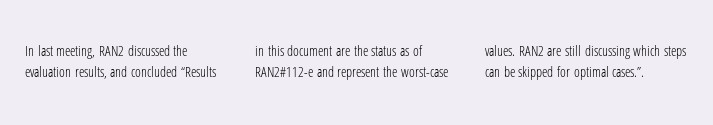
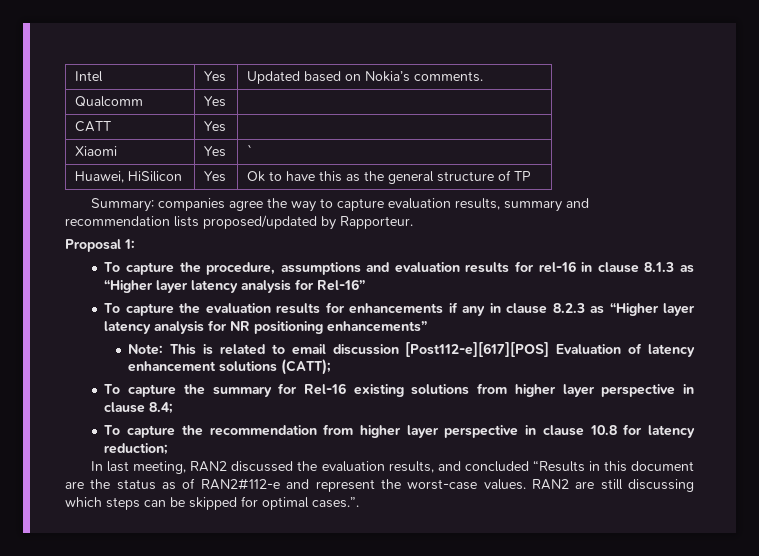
(25, 51) none -> [75,71,104,82] [204,71,227,82] [247,71,484,84] [75,96,144,107] [204,96,227,107] [75,121,112,132] [204,121,227,132] [75,146,118,156] [204,146,227,157] [247,144,253,156] [75,171,183,183] [204,171,227,182] [247,170,532,184] [91,198,590,212] [65,215,413,230] [65,239,135,252] [104,261,694,275] [104,279,366,293] [104,302,695,316] [104,320,428,334] [128,342,695,357] [128,359,332,375] [104,383,694,397] [104,402,174,414] [104,424,695,438] [104,443,169,455] Intel | Yes | Updated based on Nokia’s comments. // Qualcomm | Yes | // CATT | Yes | // Xiaomi | Yes | ` // Huawei, HiSilicon | Yes | Ok to have this as the general structure of TP // Summary: companies agree the way to capture evaluation results, summary and recommendation lists proposed/updated by Rapporteur. // Proposal 1: // To capture the procedure, assumptions and evaluation results for rel-16 in clause 8.1.3 as “Higher layer latency analysis for Rel-16” // To capture the evaluation results for enhancements if any in clause 8.2.3 as “Higher layer latency analysis for NR positioning enhancements” // Note: This is related to email discussion [Post112-e][617][POS] Evaluation of latency enhancement solutions (CATT); // To capture the summary for Rel-16 existing solutions from higher layer perspective in clause 8.4; // To capture the recommendation from higher layer perspective in clause 10.8 for latency reduction; //

